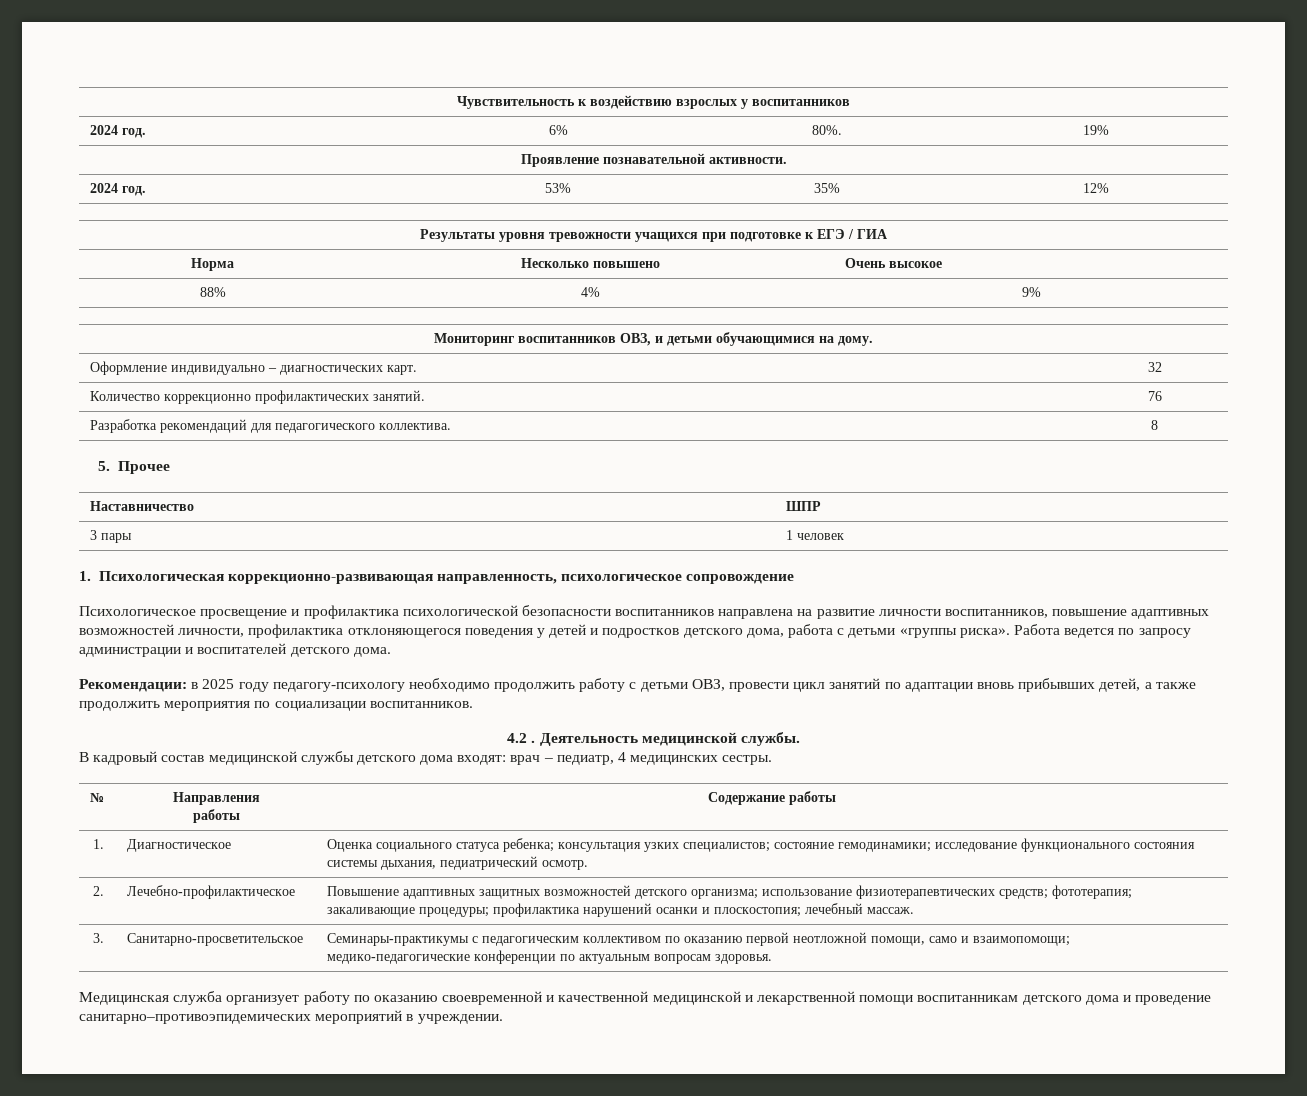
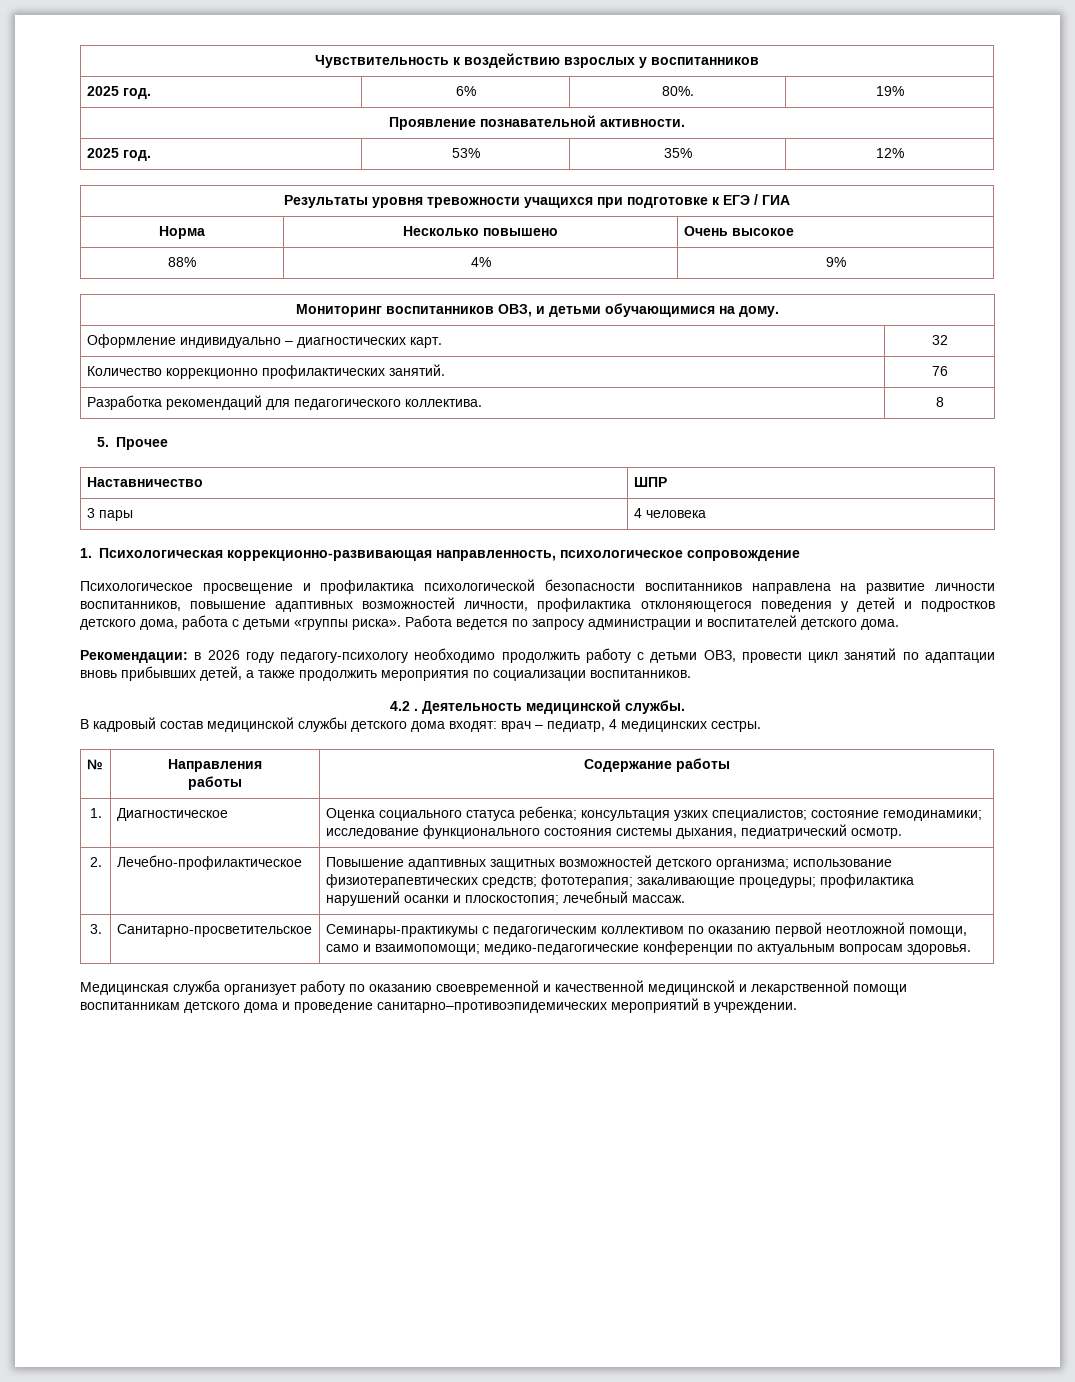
[90,125,119,135] 2024 -> [86,86,119,96] 2025
[90,183,119,193] 2024 -> [86,148,119,158] 2025
[786,530,845,540] 1 человек -> [633,508,706,518] 4 человека
[202,679,235,689] 2025 -> [207,650,240,660] 2026

